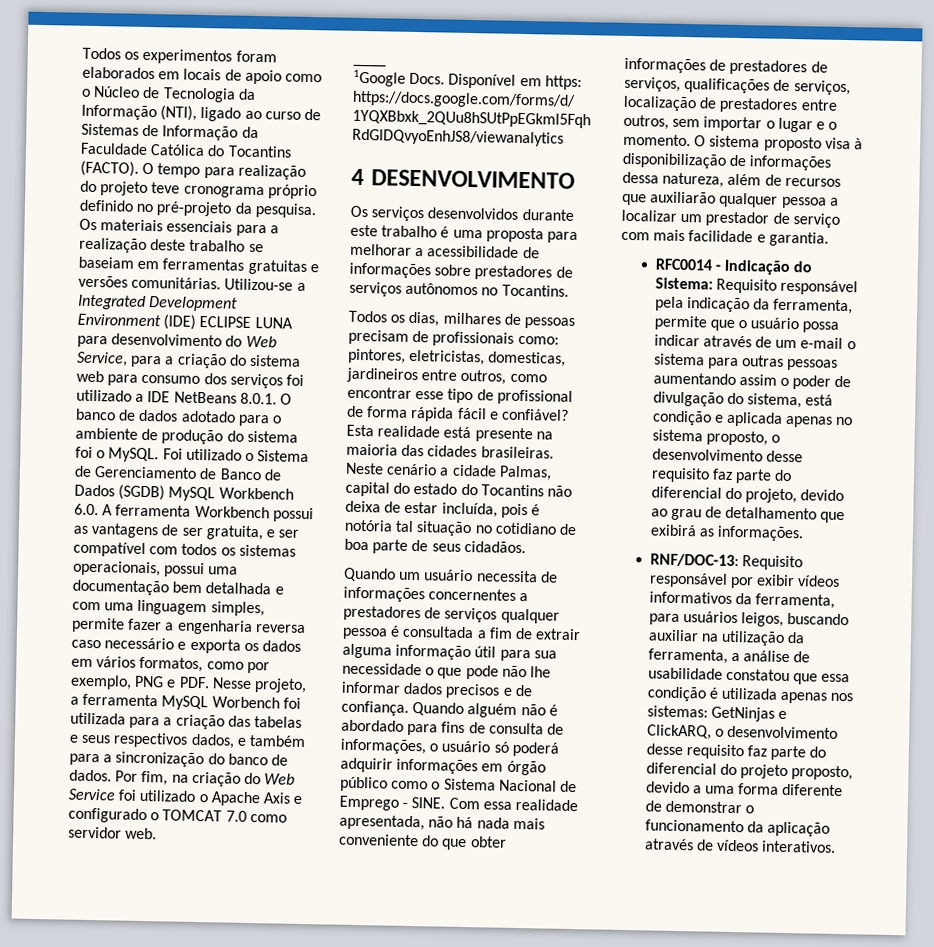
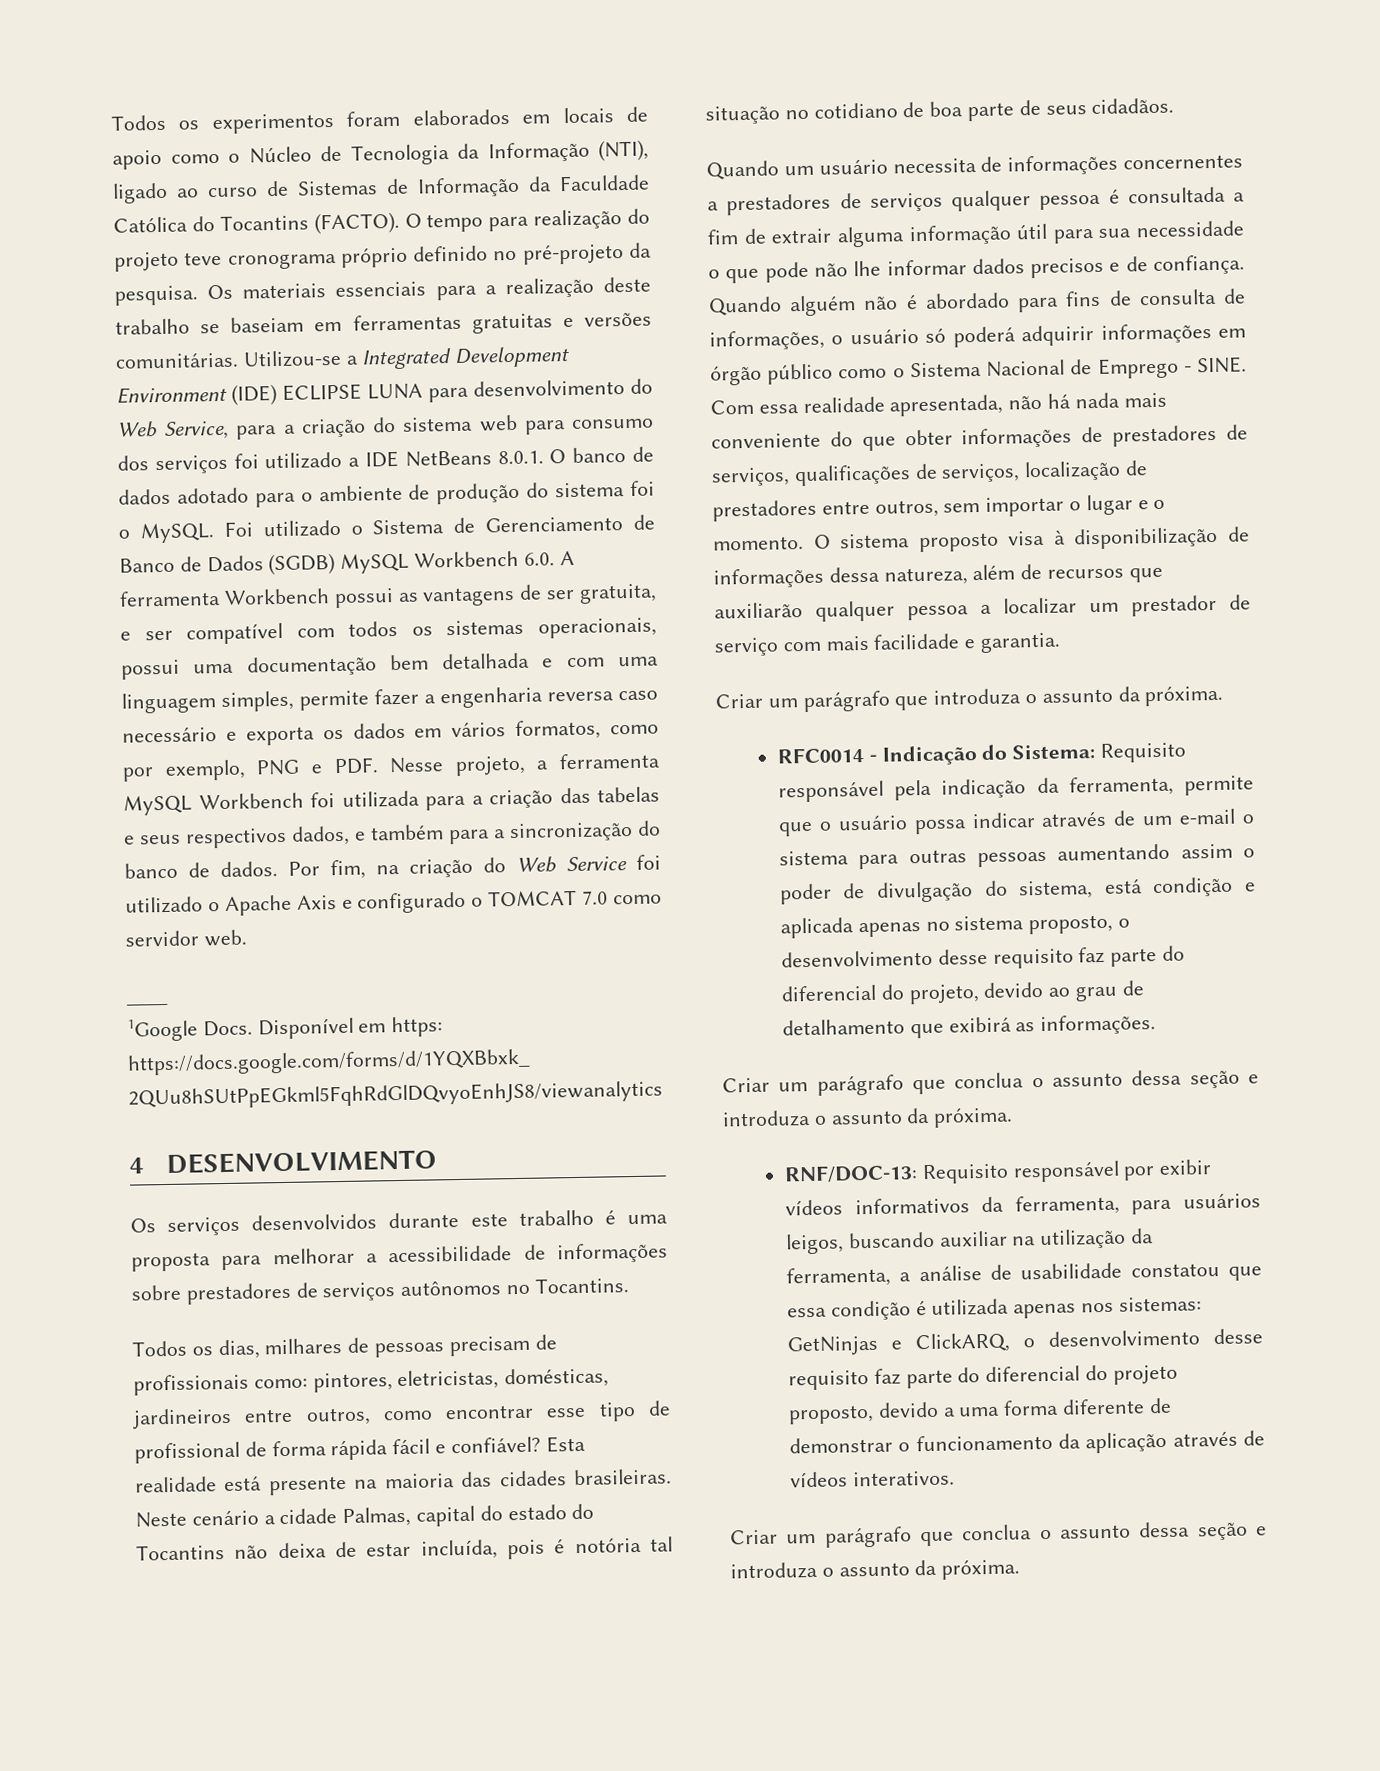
[211,696,280,709] Worbench -> [198,792,304,810] Workbench
[488,351,567,367] domesticas, -> [504,1367,610,1389] domésticas,
(829, 239) none -> [715,684,1224,713] // Criar um parágrafo que introduza o assunto da próxima.
(804, 533) none -> [722,1069,1259,1096] [722,1106,1014,1128] // Criar um parágrafo que conclua o assunto dessa seção e introduza o assunto da próxima.
(837, 846) none -> [730,1521,1267,1548] [730,1558,1021,1580] // Criar um parágrafo que conclua o assunto dessa seção e introduza o assunto da próxima.

